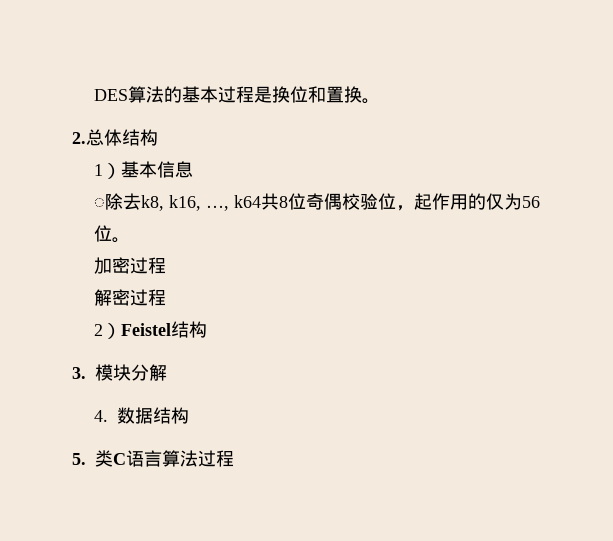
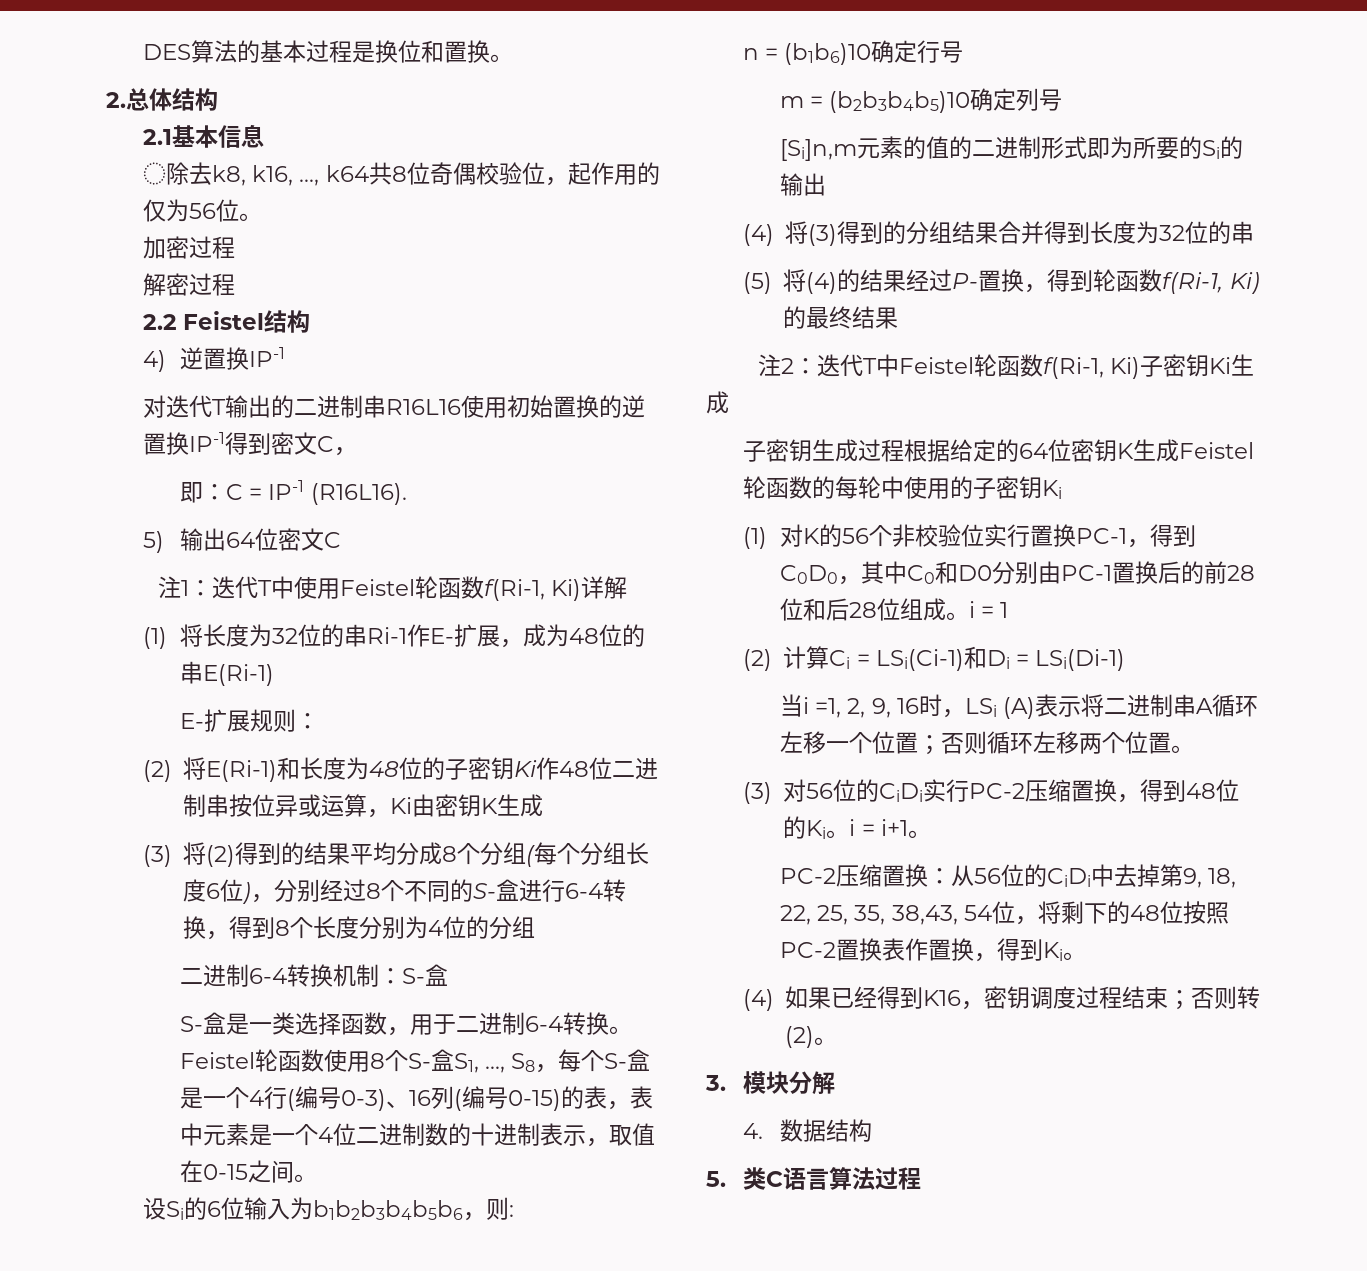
[93,163,121,179] 1） -> [142,129,172,145] 2.1
[93,323,121,339] 2） -> [142,314,177,330] 2.2
(207, 329) none -> [142,347,285,372] [142,395,645,418] [142,432,357,456] [179,480,407,505] [142,528,341,553] [158,576,628,601] [142,624,645,649] [179,661,274,686] [179,709,319,732] [142,757,659,782] [183,794,544,818] [142,842,650,867] [183,879,627,904] [183,916,536,940] [179,964,448,987] [179,1012,632,1036] [179,1049,651,1073] [179,1086,653,1111] [179,1123,655,1147] [179,1160,317,1183] [142,1197,514,1221] [742,40,964,65] [779,88,1063,113] [779,136,1243,161] [779,173,826,196] [742,221,1255,246] [742,269,1260,294] [783,306,899,329] [758,354,1255,379] [706,391,729,414] [742,439,1254,462] [742,476,1062,499] [742,524,1196,549] [779,561,1255,585] [779,598,1009,621] [742,646,1126,671] [779,694,1258,719] [779,731,1194,755] [742,779,1240,804] [783,816,931,839] [779,864,1237,888] [779,901,1229,925] [779,938,1086,962] [742,986,1261,1011] [785,1026,838,1048] // 4)逆置换IP-1 // 对迭代T输出的二进制串R16L16使用初始置换的逆置换IP-1得到密文C， // 即：C = IP-1 (R16L16). // 5)输出64位密文C // 注1：迭代T中使用Feistel轮函数f(Ri-1, Ki)详解 // (1)将长度为32位的串Ri-1作E-扩展，成为48位的串E(Ri-1) // E-扩展规则： // (2)将E(Ri-1)和长度为48位的子密钥Ki作48位二进制串按位异或运算，Ki由密钥K生成 // (3)将(2)得到的结果平均分成8个分组(每个分组长度6位)，分别经过8个不同的S-盒进行6-4转换，得到8个长度分别为4位的分组 // 二进制6-4转换机制：S-盒 // S-盒是一类选择函数，用于二进制6-4转换。Feistel轮函数使用8个S-盒S1, …, S8，每个S-盒是一个4行(编号0-3)、16列(编号0-15)的表，表中元素是一个4位二进制数的十进制表示，取值在0-15之间。 // 设Si的6位输入为b1b2b3b4b5b6，则: // n = (b1b6)10确定行号 // m = (b2b3b4b5)10确定列号 // [Si]n,m元素的值的二进制形式即为所要的Si的输出 // (4)将(3)得到的分组结果合并得到长度为32位的串 // (5)将(4)的结果经过P-置换，得到轮函数f(Ri-1, Ki)的最终结果 // 注2：迭代T中Feistel轮函数f(Ri-1, Ki)子密钥Ki生成 // 子密钥生成过程根据给定的64位密钥K生成Feistel轮函数的每轮中使用的子密钥Ki // (1)对K的56个非校验位实行置换PC-1，得到C0D0，其中C0和D0分别由PC-1置换后的前28位和后28位组成。i = 1 // (2)计算Ci = LSi(Ci-1)和Di = LSi(Di-1) // 当i =1, 2, 9, 16时，LSi (A)表示将二进制串A循环左移一个位置；否则循环左移两个位置。 // (3)对56位的CiDi实行PC-2压缩置换，得到48位的Ki。i = i+1。 // PC-2压缩置换：从56位的CiDi中去掉第9, 18, 22, 25, 35, 38,43, 54位，将剩下的48位按照PC-2置换表作置换，得到Ki。 // (4)如果已经得到K16，密钥调度过程结束；否则转(2)。

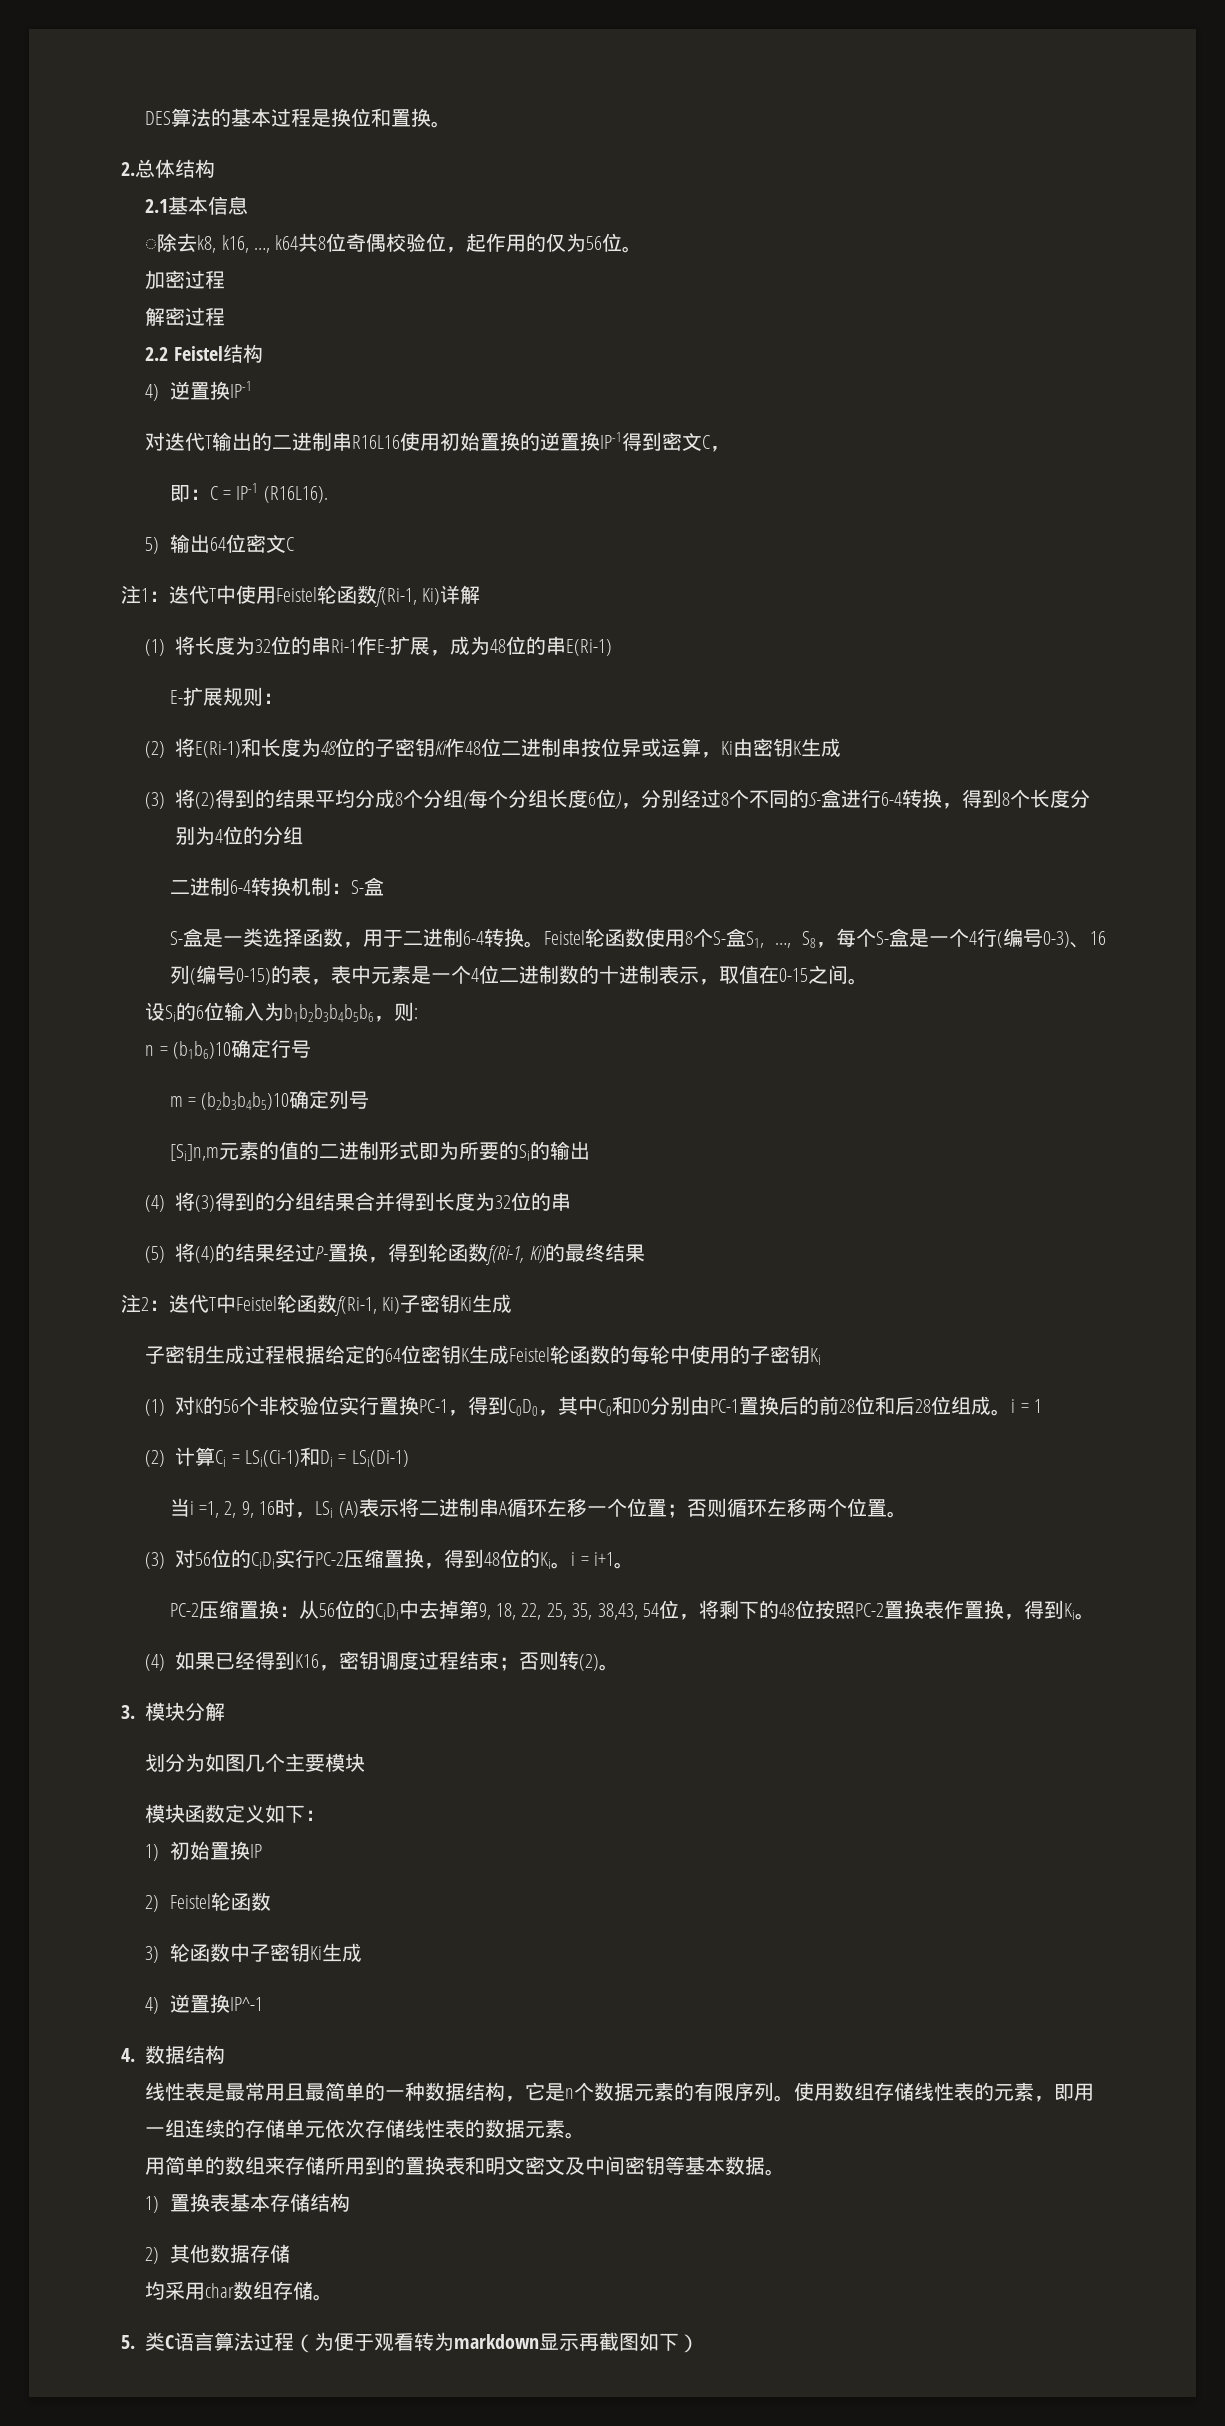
[742,1119,872,1142] 4.数据结构 -> [145,1753,366,1772] [145,1804,326,1823] [145,1841,262,1861] [145,1892,271,1912] [145,1943,362,1963] [145,1994,263,2014] [121,2045,226,2064] [145,2082,1095,2102] [145,2119,586,2139] [145,2156,786,2176] [145,2193,350,2213] [145,2244,290,2264] [145,2281,334,2301] 划分为如图几个主要模块 // 模块函数定义如下： // 1)初始置换IP // 2) Feistel轮函数 // 3)轮函数中子密钥Ki生成 // 4)逆置换IP^-1 // 4.数据结构 // 线性表是最常用且最简单的一种数据结构，它是n个数据元素的有限序列。使用数组存储线性表的元素，即用一组连续的存储单元依次存储线性表的数据元素。 // 用简单的数组来存储所用到的置换表和明文密文及中间密钥等基本数据。 // 1)置换表基本存储结构 // 2)其他数据存储 // 均采用char数组存储。
(921, 1178) none -> [294,2332,700,2353] （为便于观看转为markdown显示再截图如下）

